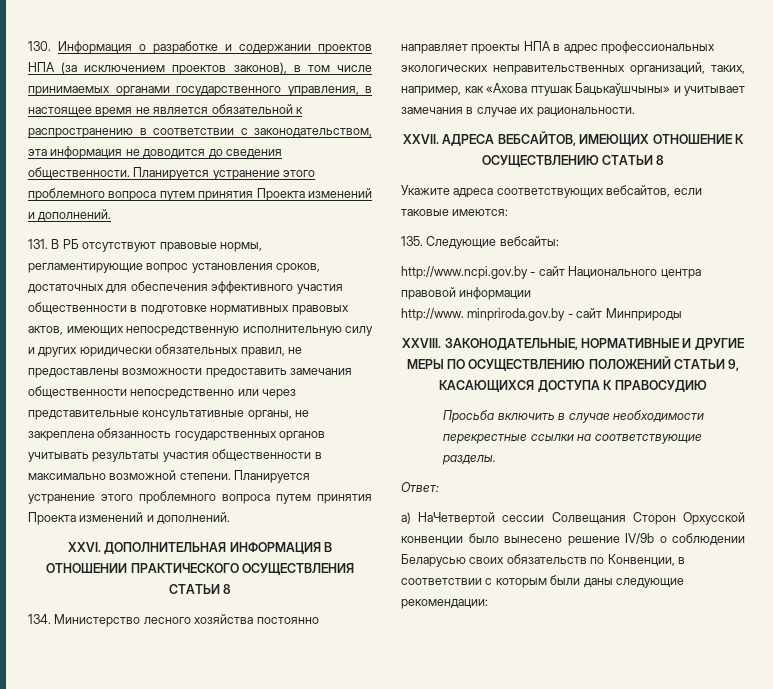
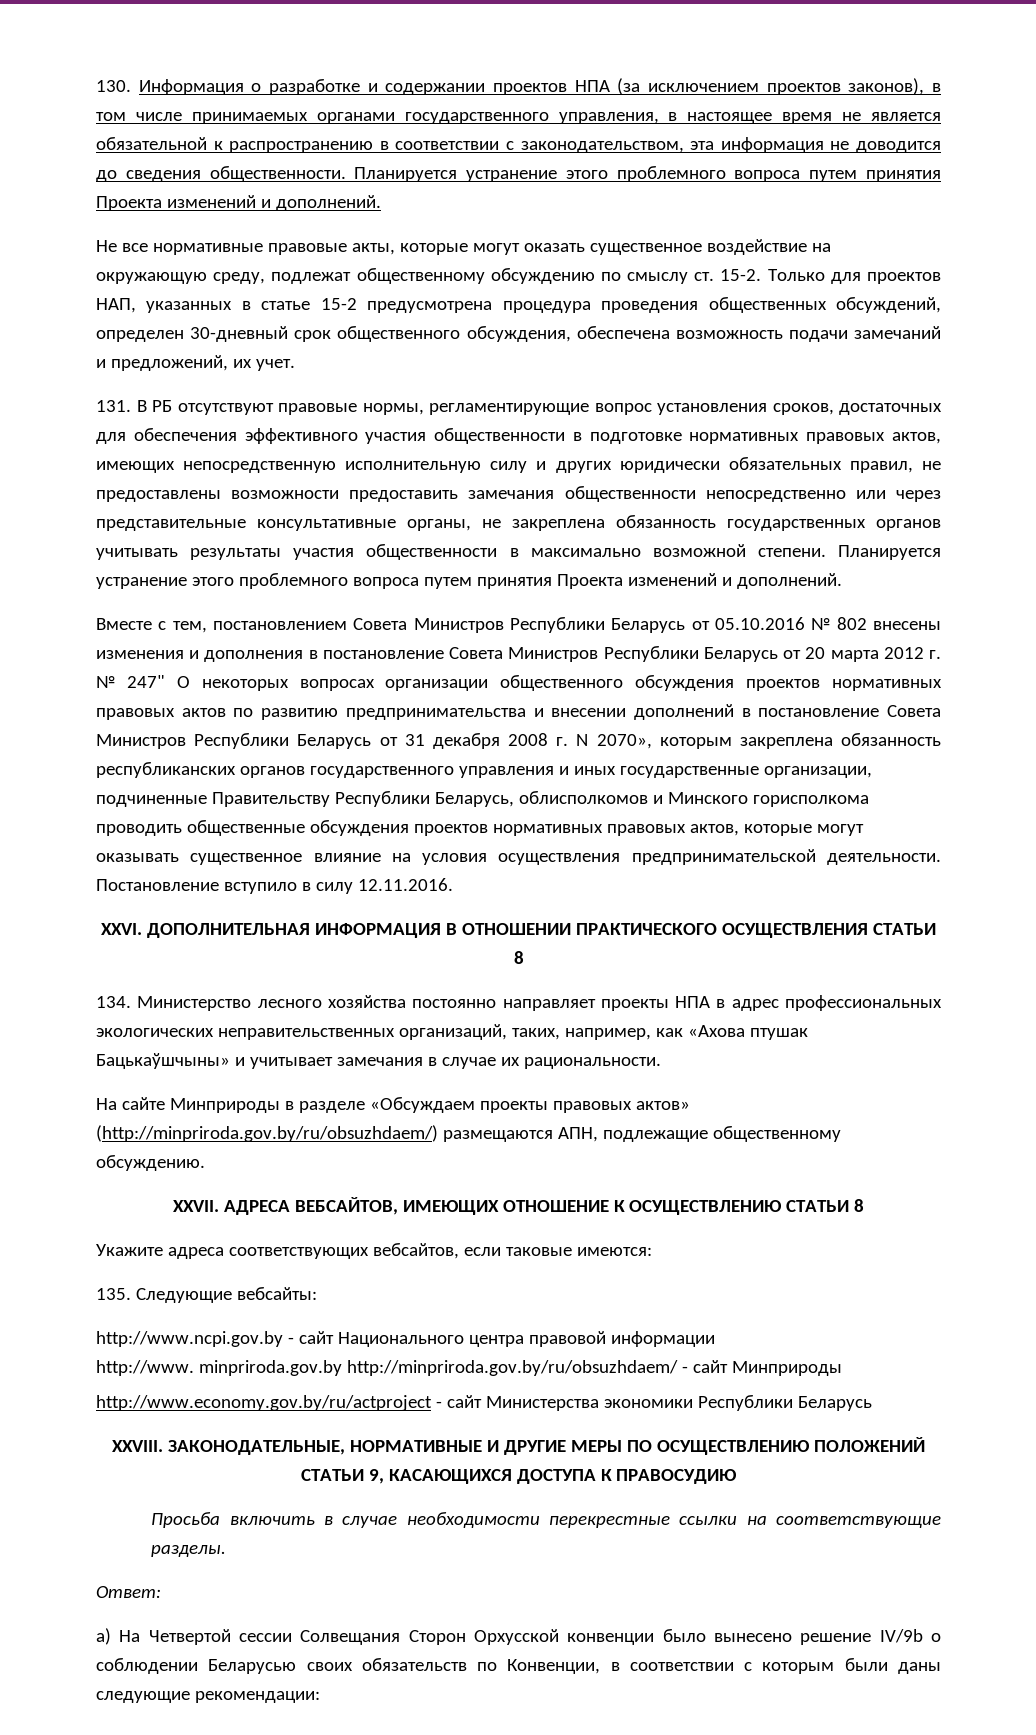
(112, 215) none -> [96,239,831,255] [96,268,941,284] [96,297,941,313] [96,326,941,342] [96,355,295,371] // Не все нормативные правовые акты, которые могут оказать существенное воздействие на окружающую среду, подлежат общественному обсуждению по смыслу ст. 15-2. Только для проектов НАП, указанных в статье 15-2 предусмотрена процедура проведения общественных обсуждений, определен 30-дневный срок общественного обсуждения, обеспечена возможность подачи замечаний и предложений, их учет.
(231, 518) none -> [96,617,942,633] [96,646,942,662] [96,675,943,691] [96,704,942,720] [96,733,941,749] [96,762,872,778] [96,791,869,807] [96,820,864,836] [96,849,941,865] [96,878,453,894] // Вместе с тем, постановлением Совета Министров Республики Беларусь от 05.10.2016 № 802 внесены изменения и дополнения в постановление Совета Министров Республики Беларусь от 20 марта 2012 г. № 247" О некоторых вопросах организации общественного обсуждения проектов нормативных правовых актов по развитию предпринимательства и внесении дополнений в постановление Совета Министров Республики Беларусь от 31 декабря 2008 г. N 2070», которым закреплена обязанность республиканских органов государственного управления и иных государственные организации, подчиненные Правительству Республики Беларусь, облисполкомов и Минского горисполкома проводить общественные обсуждения проектов нормативных правовых актов, которые могут оказывать существенное влияние на условия осуществления предпринимательской деятельности. Постановление вступило в силу 12.11.2016.
(635, 112) none -> [96,1097,690,1113] [96,1125,841,1142] [96,1155,205,1171] // На сайте Минприроды в разделе «Обсуждаем проекты правовых актов» (http://minpriroda.gov.by/ru/obsuzhdaem/) размещаются АПН, подлежащие общественному обсуждению.
(566, 314) none -> [346,1360,678,1376] http://minpriroda.gov.by/ru/obsuzhdaem/
(682, 314) none -> [96,1395,872,1411] // http://www.economy.gov.by/ru/actproject - сайт Министерства экономики Республики Беларусь
[418,512,496,525] НаЧетвертой -> [119,1629,231,1645] На Четвертой

